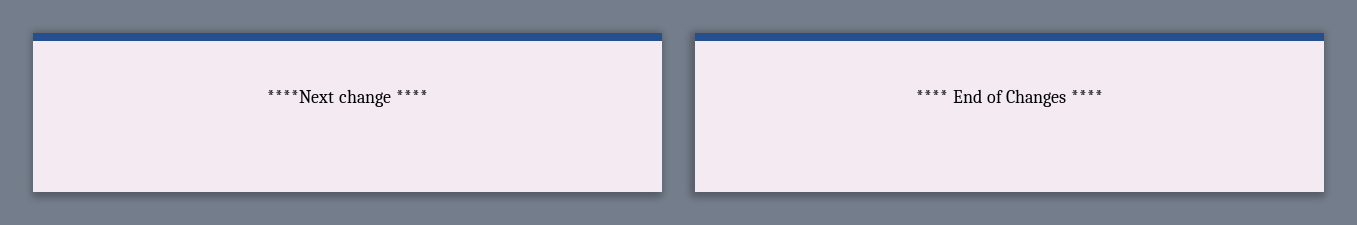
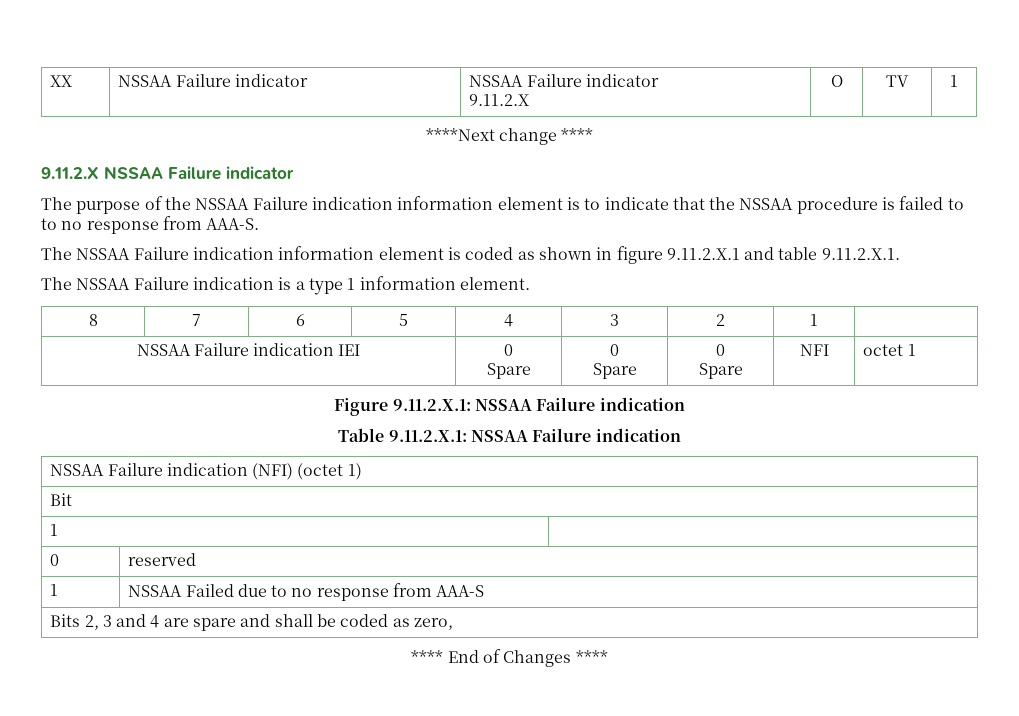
[267,89,428,107] ****Next change **** -> [50,75,73,87] [118,74,308,87] [469,74,659,87] [469,94,530,106] [830,75,843,87] [886,75,909,87] [950,75,958,87] [425,128,594,145] [41,166,294,180] [41,196,964,214] [41,216,260,234] [41,246,900,264] [41,276,530,295] [88,314,98,326] [192,314,201,326] [295,314,305,326] [399,314,408,326] [504,314,513,327] [610,314,619,326] [716,314,725,326] [810,314,818,326] [136,343,361,356] [504,344,513,356] [486,363,531,379] [610,344,619,356] [592,363,637,379] [716,344,725,356] [698,363,743,379] [799,344,829,356] [863,344,916,356] [334,397,685,416] [338,428,681,442] [50,463,362,480] [50,493,73,506] [50,524,59,536] [50,554,60,566] [128,553,197,566] [50,584,59,596] [128,583,485,601] [50,614,454,631] XX | NSSAA Failure indicator | NSSAA Failure indicator // 9.11.2.X | O | TV | 1 // ****Next change **** // 9.11.2.X NSSAA Failure indicator // The purpose of the NSSAA Failure indication information element is to indicate that the NSSAA procedure is failed to to no response from AAA-S. // The NSSAA Failure indication information element is coded as shown in figure 9.11.2.X.1 and table 9.11.2.X.1. // The NSSAA Failure indication is a type 1 information element. // 8 | 7 | 6 | 5 | 4 | 3 | 2 | 1 | // NSSAA Failure indication IEI | 0 // Spare | 0 // Spare | 0 // Spare | NFI | octet 1 // Figure 9.11.2.X.1: NSSAA Failure indication // Table 9.11.2.X.1: NSSAA Failure indication // NSSAA Failure indication (NFI) (octet 1) // Bit // 1 | // 0 | reserved // 1 | NSSAA Failed due to no response from AAA-S // Bits 2, 3 and 4 are spare and shall be coded as zero,

